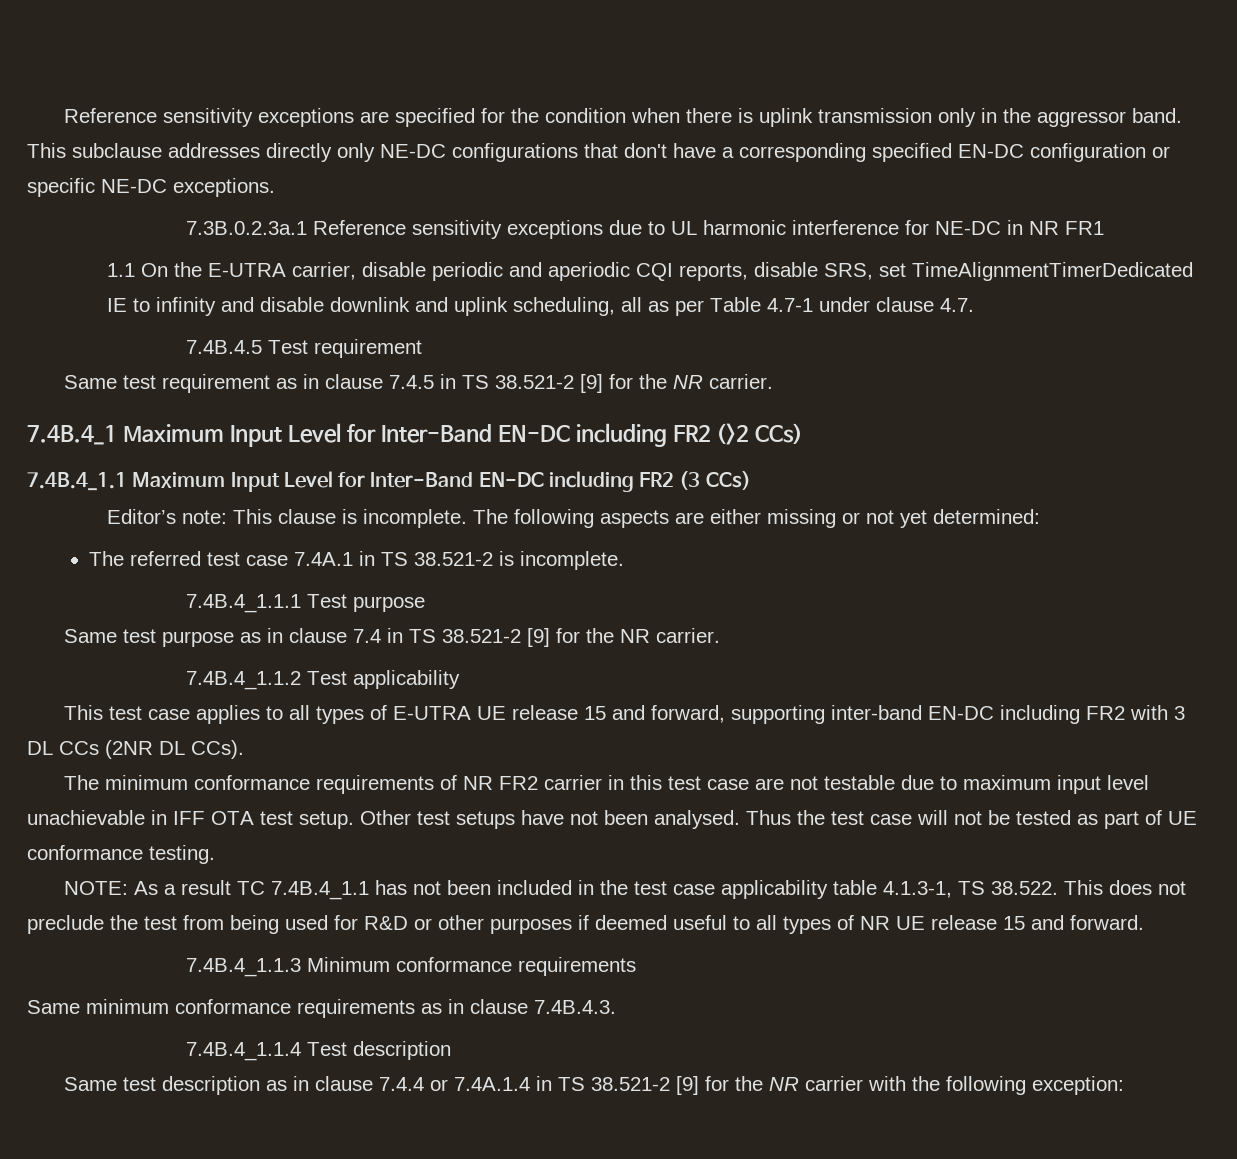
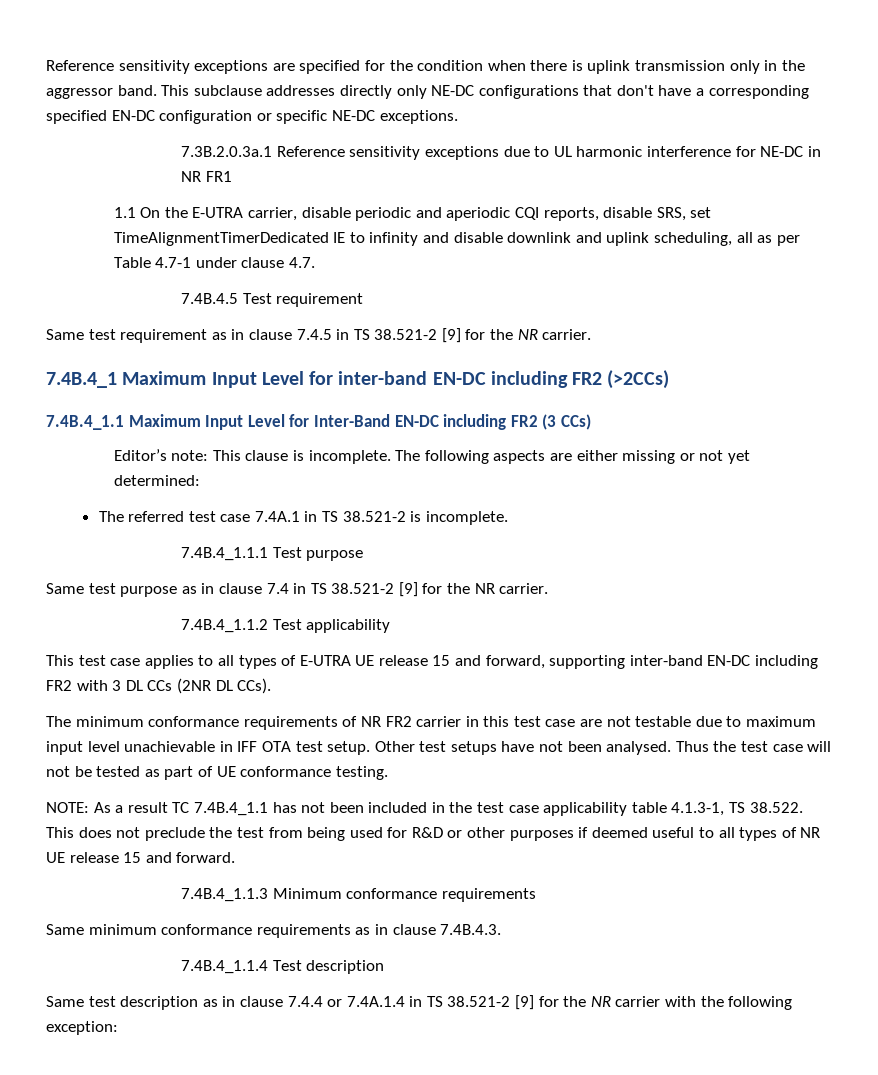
[186,221,308,235] 7.3B.0.2.3a.1 -> [181,146,273,157] 7.3B.2.0.3a.1
[380,423,804,447] Inter-Band EN-DC including FR2 (>2 CCs) -> [338,370,670,389] inter-band EN-DC including FR2 (>2CCs)

